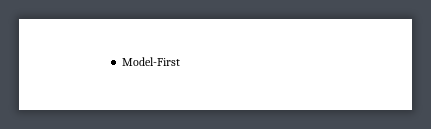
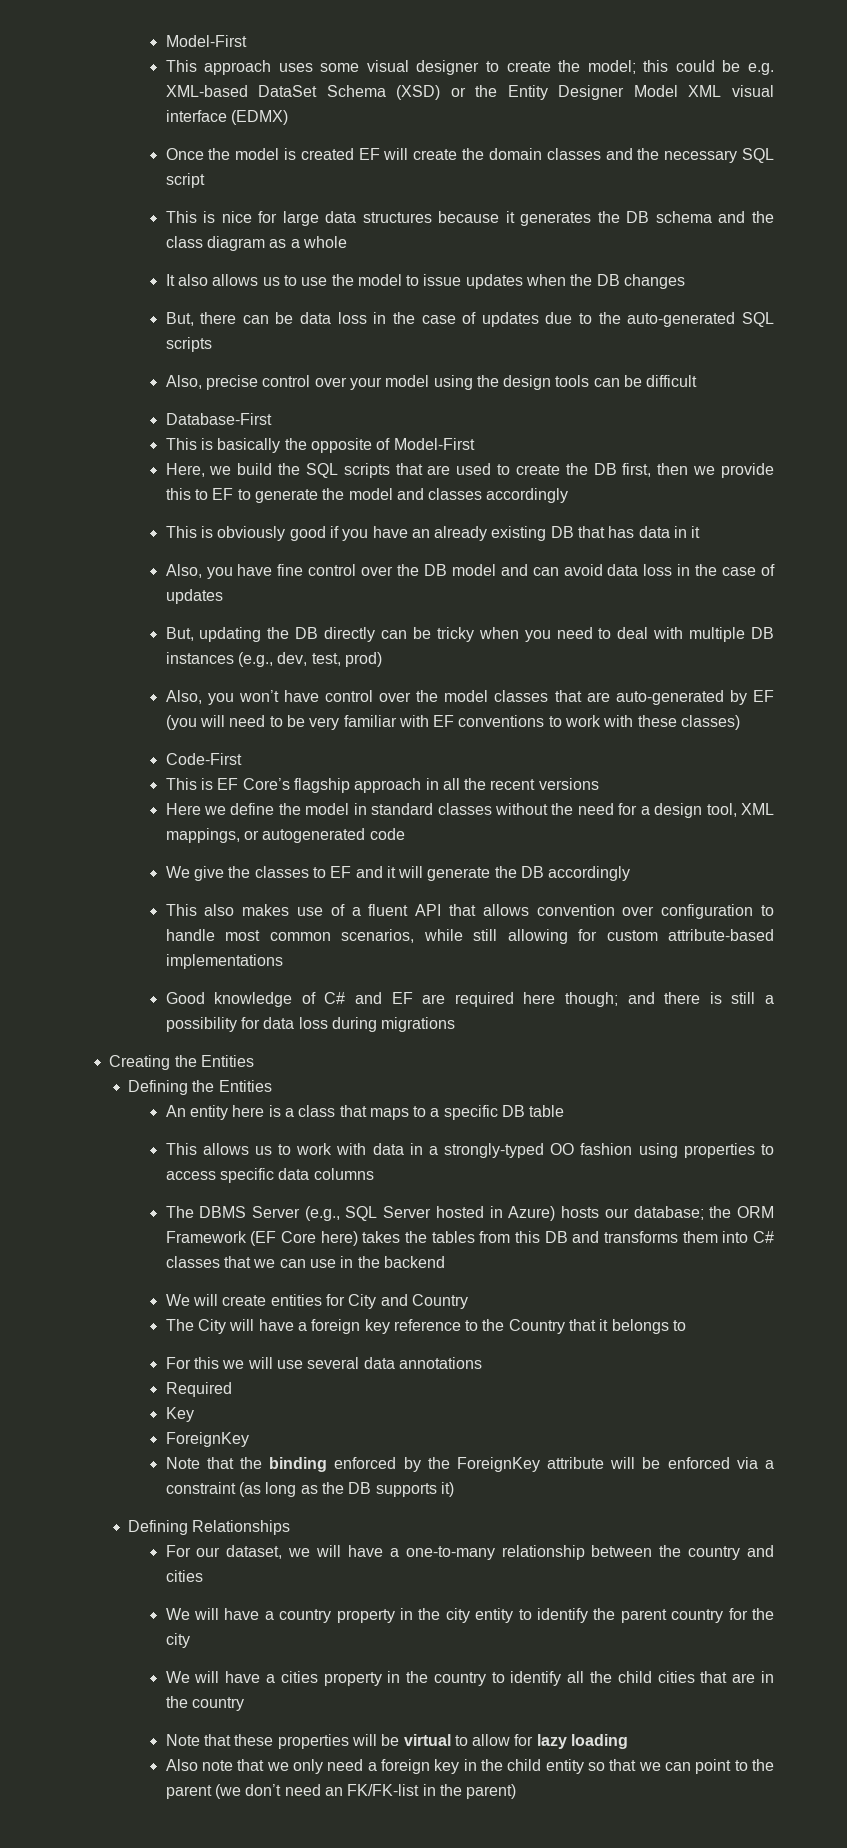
[121,57,180,66] Model-First -> [165,35,247,47] [165,60,774,75] [165,85,774,100] [165,110,288,125] [165,148,775,163] [165,173,205,188] [165,211,774,226] [165,236,347,251] [165,274,686,289] [165,312,774,327] [165,337,212,352] [165,375,698,390] [165,413,272,425] [165,438,475,453] [165,463,774,478] [165,488,569,503] [165,526,701,541] [165,564,775,579] [165,589,223,604] [165,627,774,642] [165,652,382,667] [165,690,774,705] [165,715,741,730] [165,753,242,765] [165,778,599,793] [165,803,774,818] [165,828,405,843] [165,866,631,881] [165,904,775,919] [165,929,774,944] [165,954,283,969] [165,992,774,1007] [165,1017,456,1032] [109,1055,254,1070] [128,1080,272,1095] [165,1105,565,1120] [165,1143,774,1158] [165,1168,374,1183] [165,1206,775,1221] [165,1231,774,1246] [165,1256,445,1268] [165,1294,468,1309] [165,1319,687,1334] [165,1357,482,1369] [165,1382,232,1397] [165,1407,194,1422] [165,1432,249,1447] [165,1457,775,1472] [165,1482,454,1497] [128,1520,291,1535] [165,1545,774,1560] [165,1570,203,1582] [165,1608,774,1623] [165,1633,190,1648] [165,1671,775,1686] [165,1696,244,1711] [165,1734,629,1749] [165,1759,775,1774] [165,1784,517,1799] Model-First // This approach uses some visual designer to create the model; this could be e.g. XML-based DataSet Schema (XSD) or the Entity Designer Model XML visual interface (EDMX) // Once the model is created EF will create the domain classes and the necessary SQL script // This is nice for large data structures because it generates the DB schema and the class diagram as a whole // It also allows us to use the model to issue updates when the DB changes // But, there can be data loss in the case of updates due to the auto-generated SQL scripts // Also, precise control over your model using the design tools can be difficult // Database-First // This is basically the opposite of Model-First // Here, we build the SQL scripts that are used to create the DB first, then we provide this to EF to generate the model and classes accordingly // This is obviously good if you have an already existing DB that has data in it // Also, you have fine control over the DB model and can avoid data loss in the case of updates // But, updating the DB directly can be tricky when you need to deal with multiple DB instances (e.g., dev, test, prod) // Also, you won’t have control over the model classes that are auto-generated by EF (you will need to be very familiar with EF conventions to work with these classes) // Code-First // This is EF Core’s flagship approach in all the recent versions // Here we define the model in standard classes without the need for a design tool, XML mappings, or autogenerated code // We give the classes to EF and it will generate the DB accordingly // This also makes use of a fluent API that allows convention over configuration to handle most common scenarios, while still allowing for custom attribute-based implementations // Good knowledge of C# and EF are required here though; and there is still a possibility for data loss during migrations // Creating the Entities // Defining the Entities // An entity here is a class that maps to a specific DB table // This allows us to work with data in a strongly-typed OO fashion using properties to access specific data columns // The DBMS Server (e.g., SQL Server hosted in Azure) hosts our database; the ORM Framework (EF Core here) takes the tables from this DB and transforms them into C# classes that we can use in the backend // We will create entities for City and Country // The City will have a foreign key reference to the Country that it belongs to // For this we will use several data annotations // Required // Key // ForeignKey // Note that the binding enforced by the ForeignKey attribute will be enforced via a constraint (as long as the DB supports it) // Defining Relationships // For our dataset, we will have a one-to-many relationship between the country and cities // We will have a country property in the city entity to identify the parent country for the city // We will have a cities property in the country to identify all the child cities that are in the country // Note that these properties will be virtual to allow for lazy loading // Also note that we only need a foreign key in the child entity so that we can point to the parent (we don’t need an FK/FK-list in the parent)

